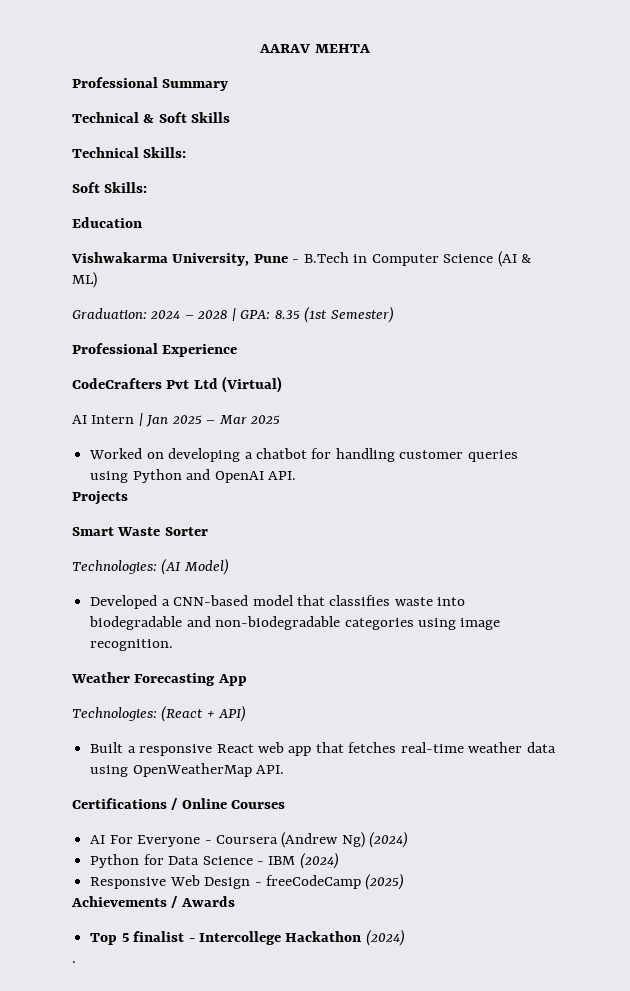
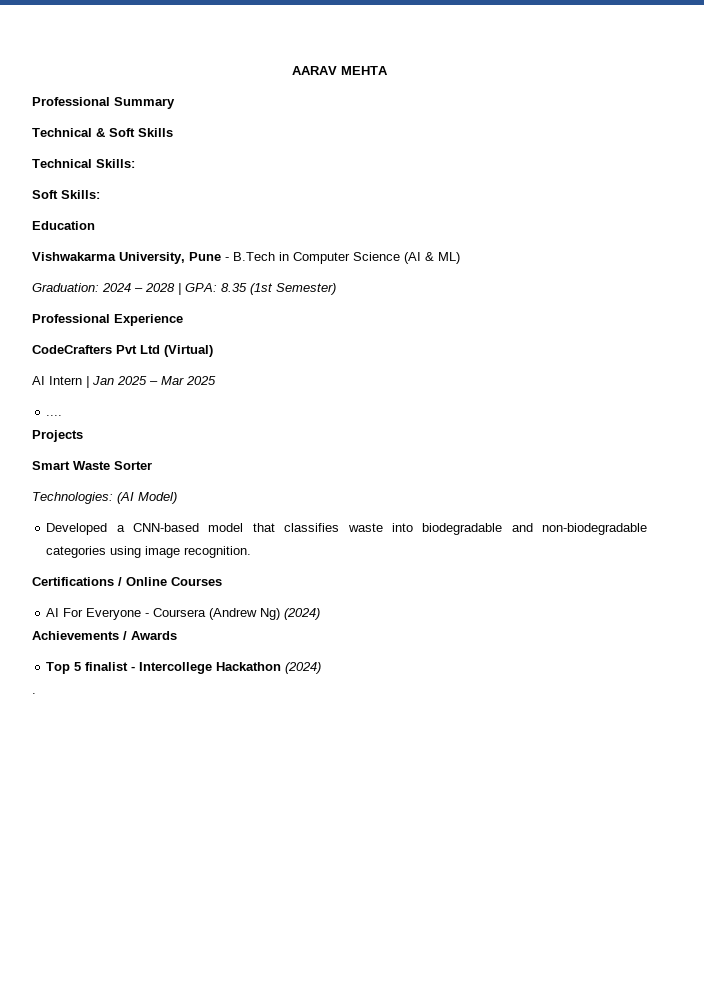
[89,448,518,462] [90,469,296,483] Worked on developing a chatbot for handling customer queries using Python and OpenAI API. -> [46,415,63,416] ....
[71,672,247,686] [72,705,247,722] [90,742,556,756] [90,763,285,777] // Weather Forecasting App // Technologies: (React + API) // Built a responsive React web app that fetches real-time weather data using OpenWeatherMap API. -> (252, 552) none
[90,852,339,869] [90,873,405,890] // Python for Data Science - IBM (2024) // Responsive Web Design - freeCodeCamp (2025) -> (321, 614) none

